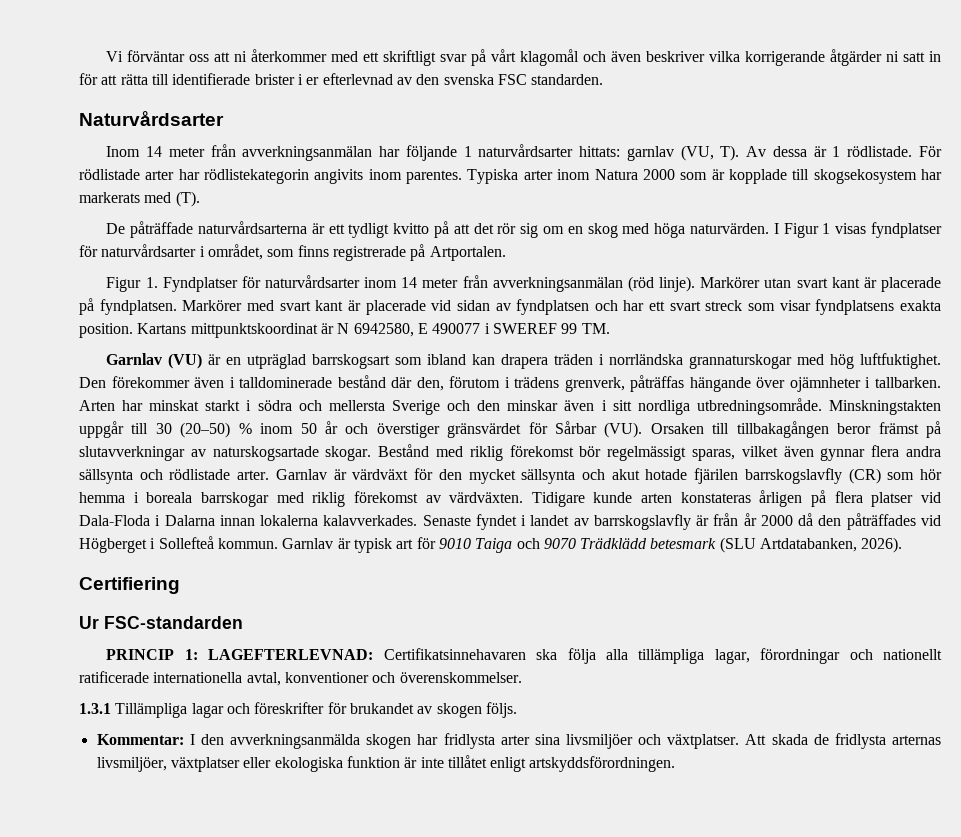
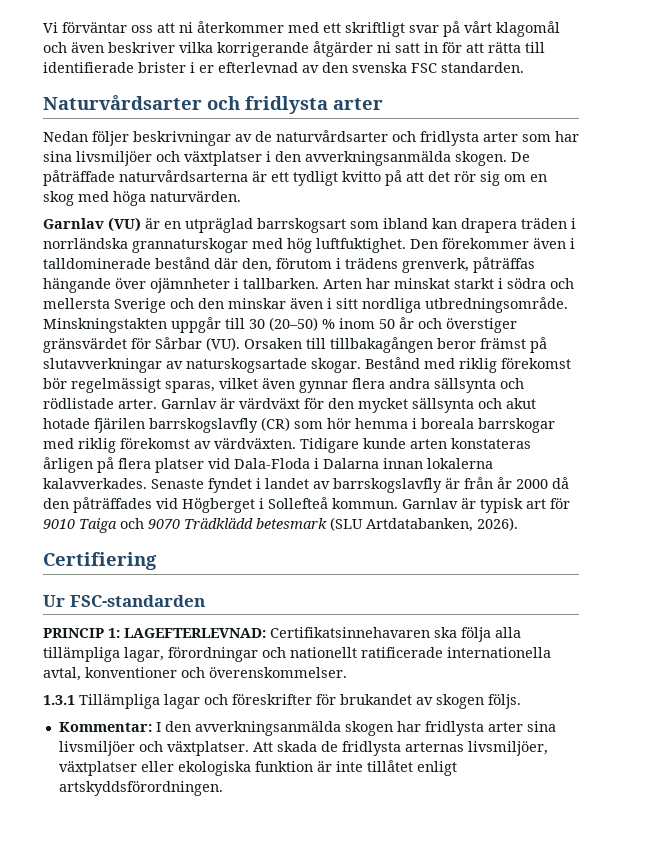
[106,144,942,161] [79,169,943,184] [79,191,200,207] // Inom 14 meter från avverkningsanmälan har följande 1 naturvårdsarter hittats: garnlav (VU, T). Av dessa är 1 rödlistade. För rödlistade arter har rödlistekategorin angivits inom parentes. Typiska arter inom Natura 2000 som är kopplade till skogsekosystem har markerats med (T). // -> [207,96,383,114] [43,130,579,146] [43,151,507,166] och fridlysta arter // Nedan följer beskrivningar av de naturvårdsarter och fridlysta arter som har sina livsmiljöer och växtplatser i den avverkningsanmälda skogen.
[773,222,943,238] [79,244,506,261] [106,275,942,292] [79,298,941,315] [79,323,610,338] I Figur 1 visas fyndplatser för naturvårdsarter i området, som finns registrerade på Artportalen. // Figur 1. Fyndplatser för naturvårdsarter inom 14 meter från avverkningsanmälan (röd linje). Markörer utan svart kant är placerade på fyndplatsen. Markörer med svart kant är placerade vid sidan av fyndplatsen och har ett svart streck som visar fyndplatsens exakta position. Kartans mittpunktskoordinat är N 6942580, E 490077 i SWEREF 99 TM. -> (241, 196) none

